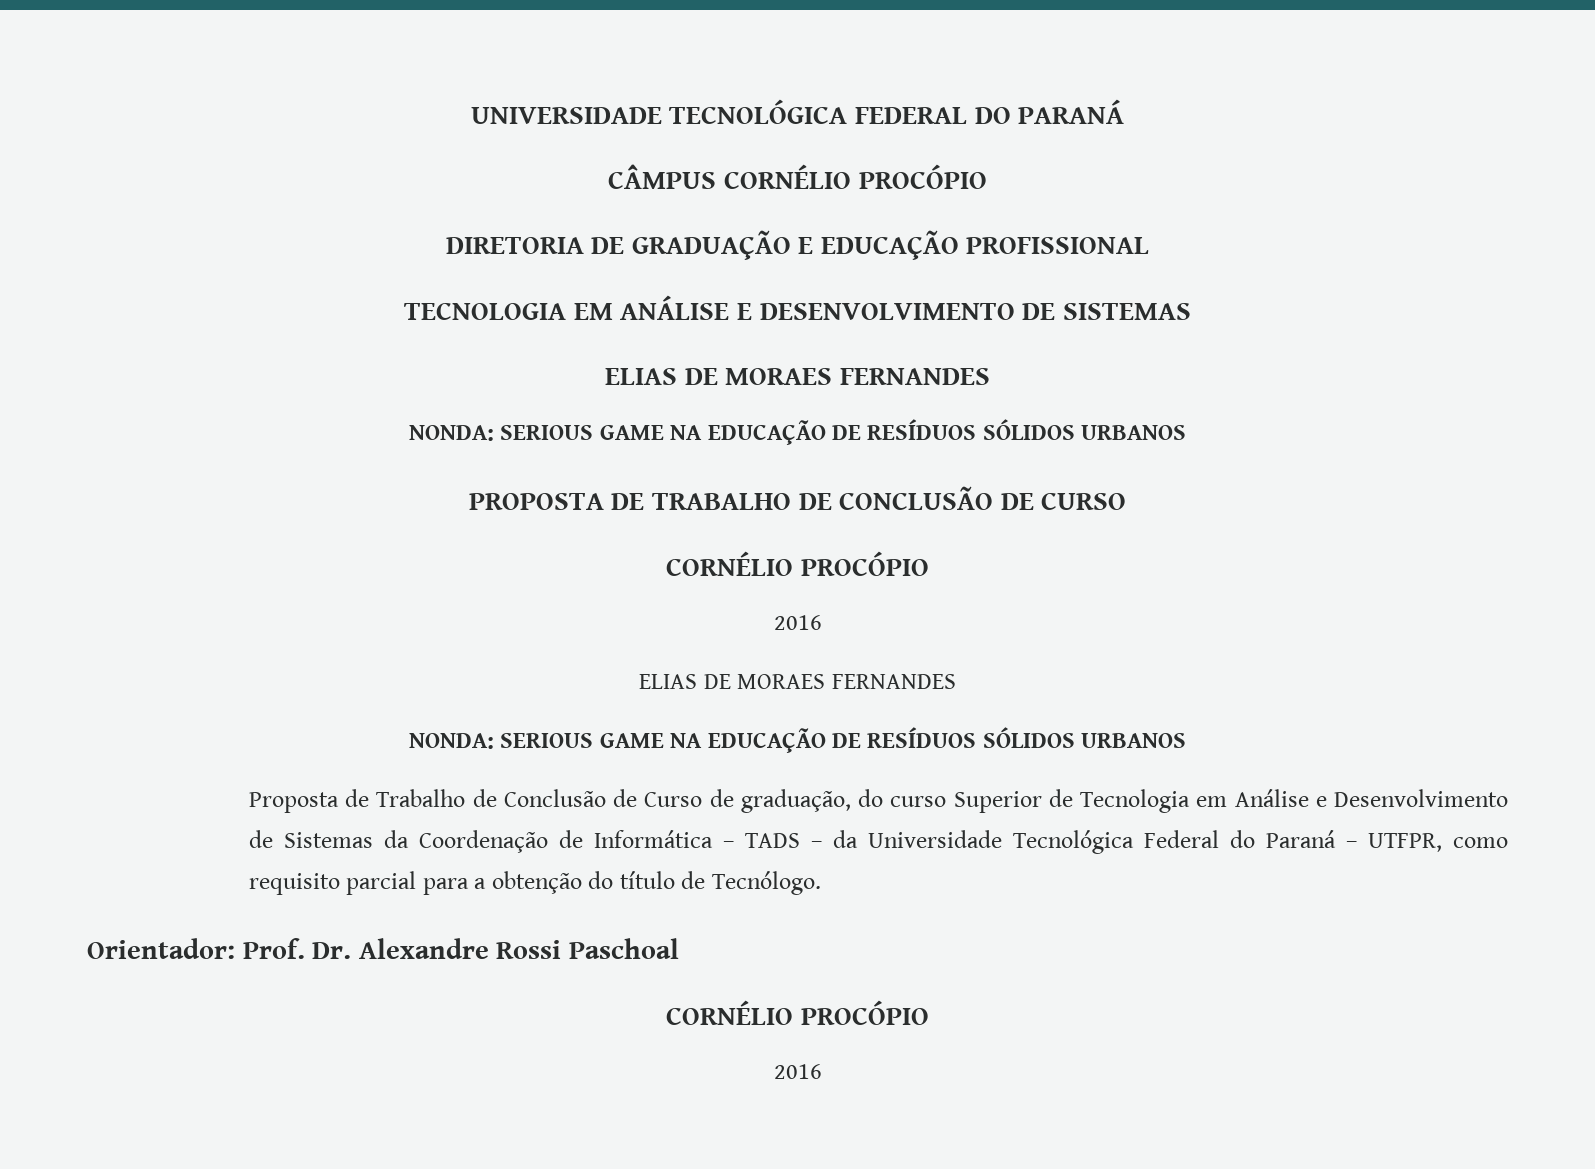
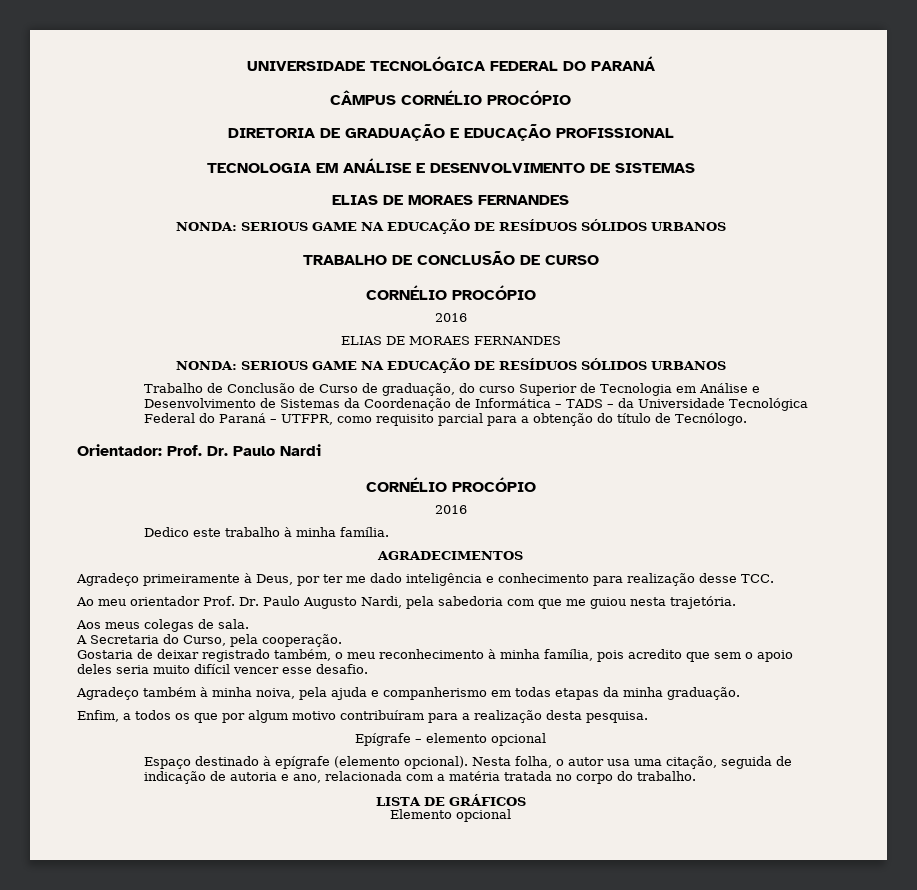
[468,493,645,510] PROPOSTA DE -> (726, 226) none
[248,789,370,813] Proposta de -> (726, 365) none
[358,938,679,959] [666,1000,929,1025] [773,1064,822,1079] Alexandre Rossi Paschoal // CORNÉLIO PROCÓPIO // 2016 -> [233,444,321,456] [365,477,536,492] [434,505,467,514] [144,527,390,537] [377,551,523,560] [76,573,774,586] [76,596,736,609] [76,619,249,632] [76,634,342,647] [77,649,793,662] [77,664,368,674] [76,687,740,700] [77,710,648,723] [355,733,546,746] [144,756,793,769] [144,771,697,784] [375,794,526,806] [390,809,511,822] Paulo Nardi // CORNÉLIO PROCÓPIO // 2016 // Dedico este trabalho à minha família. // AGRADECIMENTOS // Agradeço primeiramente à Deus, por ter me dado inteligência e conhecimento para realização desse TCC. // Ao meu orientador Prof. Dr. Paulo Augusto Nardi, pela sabedoria com que me guiou nesta trajetória. // Aos meus colegas de sala. // A Secretaria do Curso, pela cooperação. // Gostaria de deixar registrado também, o meu reconhecimento à minha família, pois acredito que sem o apoio deles seria muito difícil vencer esse desafio. // Agradeço também à minha noiva, pela ajuda e companherismo em todas etapas da minha graduação. // Enfim, a todos os que por algum motivo contribuíram para a realização desta pesquisa. // Epígrafe – elemento opcional // Espaço destinado à epígrafe (elemento opcional). Nesta folha, o autor usa uma citação, seguida de indicação de autoria e ano, relacionada com a matéria tratada no corpo do trabalho. // LISTA DE GRÁFICOS // Elemento opcional

